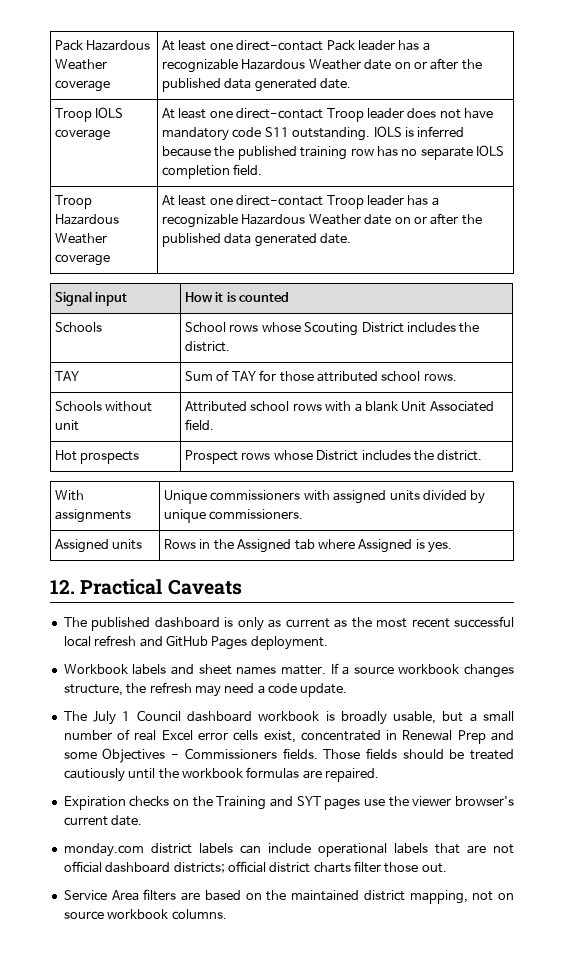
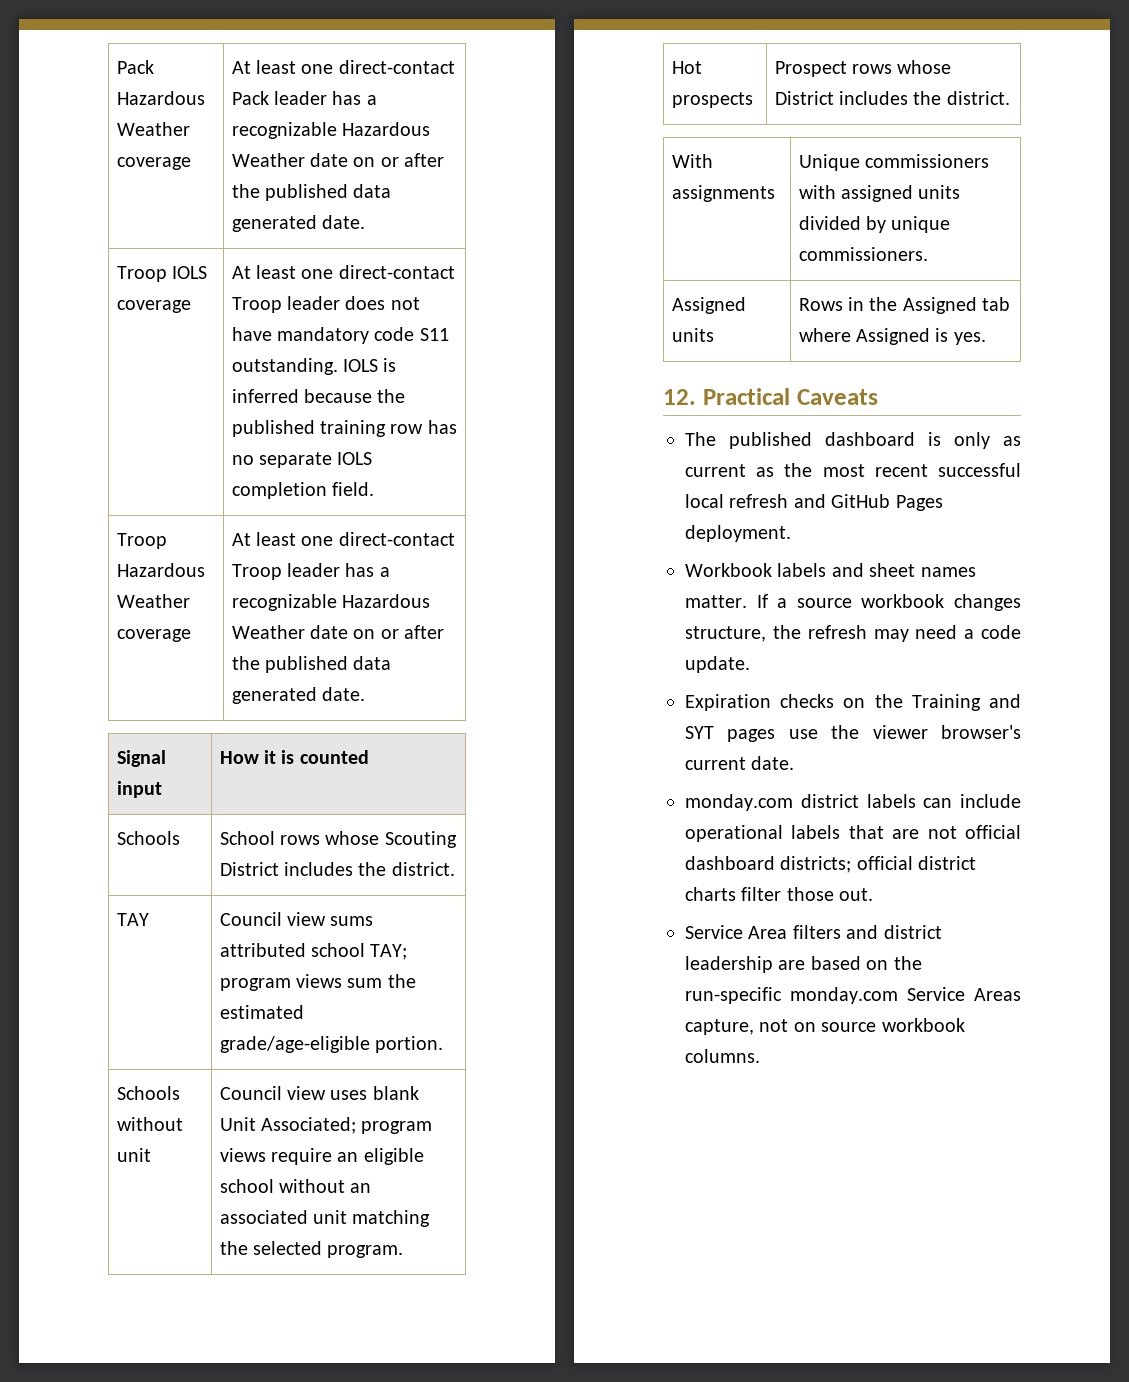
[185,370,457,382] [55,401,153,412] [55,420,80,431] [185,401,494,412] [185,419,215,430] Sum of TAY for those attributed school rows. // Schools without unit | Attributed school rows with a blank Unit Associated field. -> [219,912,374,926] [219,943,408,960] [219,974,416,991] [219,1005,304,1019] [219,1036,444,1053] [116,1086,180,1100] [116,1117,183,1131] [116,1148,151,1162] [219,1086,419,1100] [219,1117,433,1134] [219,1148,424,1165] [219,1179,372,1193] [219,1210,431,1227] [219,1241,404,1258] Council view sums attributed school TAY; program views sum the estimated grade/age-eligible portion. // Schools without unit | Council view uses blank Unit Associated; program views require an eligible school without an associated unit matching the selected program.
[63,710,514,725] [63,729,514,744] [63,748,515,763] [63,767,379,782] // The July 1 Council dashboard workbook is broadly usable, but a small number of real Excel error cells exist, concentrated in Renewal Prep and some Objectives - Commissioners fields. Those fields should be treated cautiously until the workbook formulas are repaired. -> (750, 664) none
(177, 895) none -> [846,925,942,939] [685,956,773,973] and district leadership
[291,890,468,904] maintained district mapping, -> [685,987,1021,1004] [685,1019,754,1035] run-specific monday.com Service Areas capture,

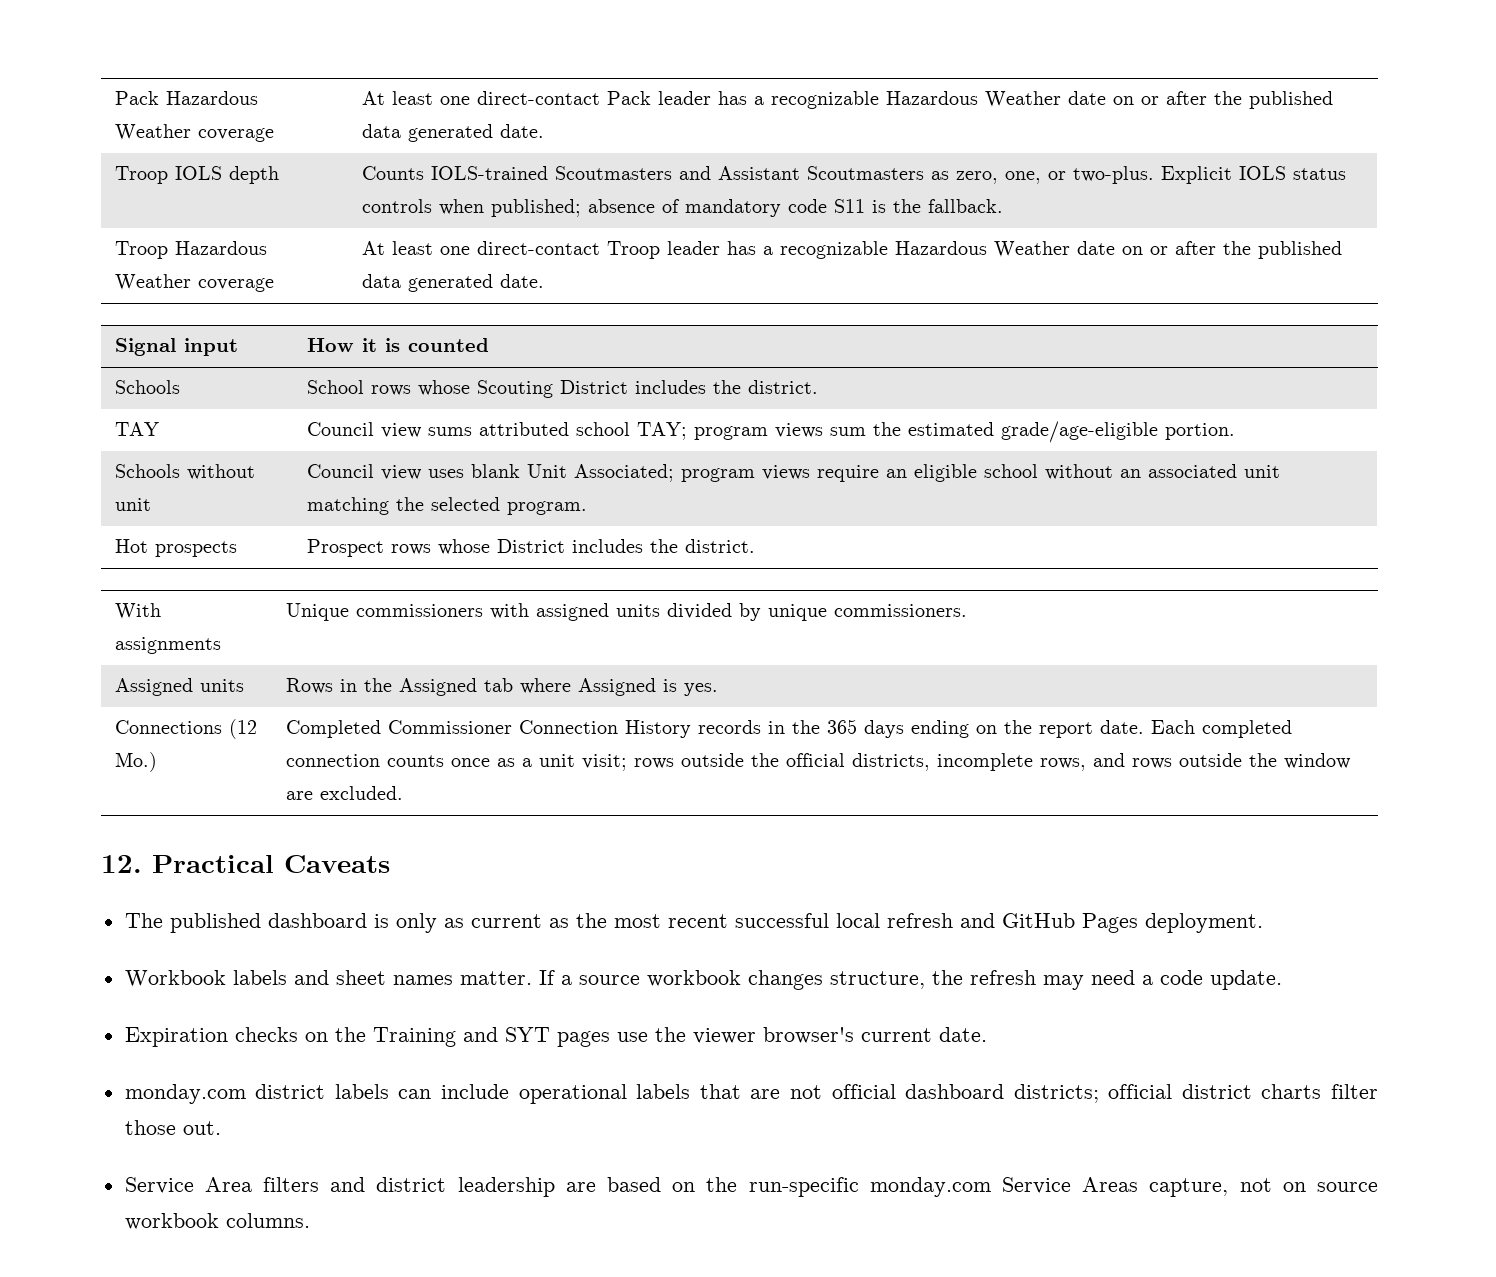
[116,300,191,313] [231,265,455,279] [231,296,420,313] [231,327,449,344] [231,358,397,375] [231,389,406,403] [231,420,457,437] [231,452,373,468] [231,482,375,499] coverage | At least one direct-contact Troop leader does not have mandatory code S11 outstanding. IOLS is inferred because the published training row has no separate IOLS completion field. -> [228,166,279,184] [361,166,1346,184] [361,199,1003,217] depth | Counts IOLS-trained Scoutmasters and Assistant Scoutmasters as zero, one, or two-plus. Explicit IOLS status controls when published; absence of mandatory code S11 is the fallback.
(986, 338) none -> [114,719,257,739] [114,752,157,772] [285,719,1292,738] [285,753,1351,771] [285,786,403,800] // Connections (12 Mo.) | Completed Commissioner Connection History records in the 365 days ending on the report date. Each completed connection counts once as a unit visit; rows outside the official districts, incomplete rows, and rows outside the window are excluded.

